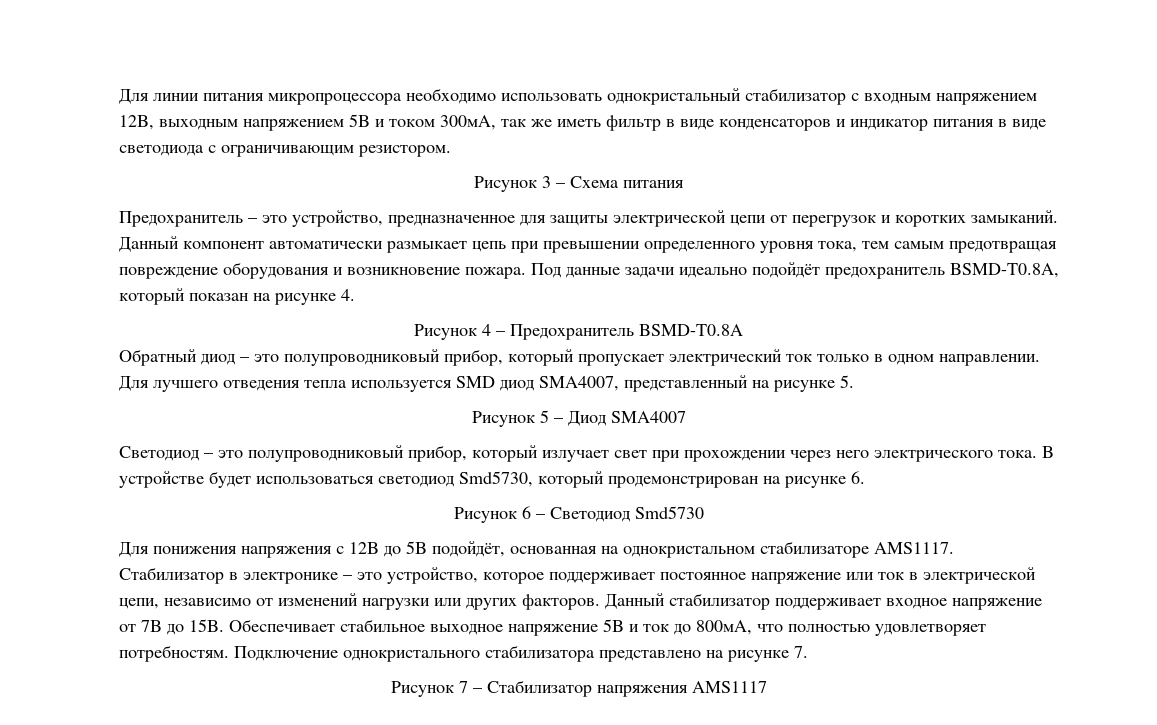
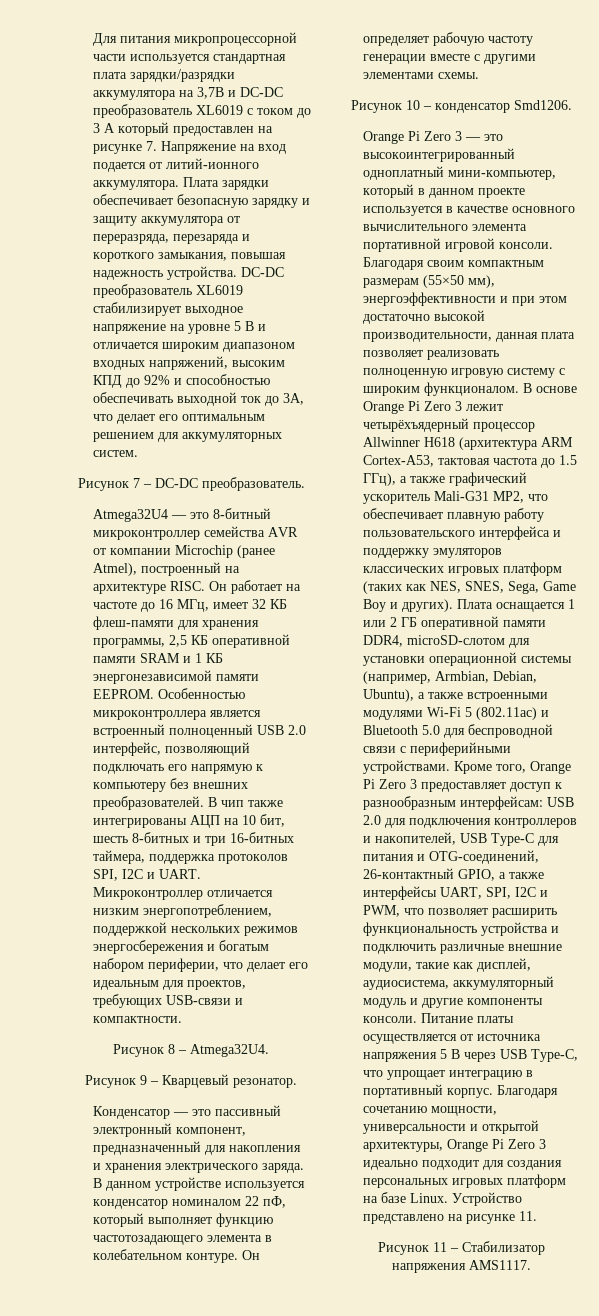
[118,88,1037,105] [118,114,1046,131] [118,145,451,157] [474,176,684,192] [118,210,1058,227] [118,236,1057,253] [118,262,1059,279] [118,288,355,305] [414,324,743,340] [118,349,1040,366] [118,375,854,392] [471,410,686,427] [118,445,1054,462] [118,471,865,488] [453,506,704,523] [118,541,954,558] [118,567,1036,584] [118,593,1042,610] [118,619,986,636] [118,645,808,662] [390,681,468,697] Для линии питания микропроцессора необходимо использовать однокристальный стабилизатор с входным напряжением 12В, выходным напряжением 5В и током 300мА, так же иметь фильтр в виде конденсаторов и индикатор питания в виде светодиода с ограничивающим резистором. // Рисунок 3 – Схема питания // Предохранитель – это устройство, предназначенное для защиты электрической цепи от перегрузок и коротких замыканий. Данный компонент автоматически размыкает цепь при превышении определенного уровня тока, тем самым предотвращая повреждение оборудования и возникновение пожара. Под данные задачи идеально подойдёт предохранитель BSMD-T0.8A, который показан на рисунке 4. // Рисунок 4 – Предохранитель BSMD-T0.8A // Обратный диод – это полупроводниковый прибор, который пропускает электрический ток только в одном направлении. Для лучшего отведения тепла используется SMD диод SMA4007, представленный на рисунке 5. // Рисунок 5 – Диод SMA4007 // Светодиод – это полупроводниковый прибор, который излучает свет при прохождении через него электрического тока. В устройстве будет использоваться светодиод Smd5730, который продемонстрирован на рисунке 6. // Рисунок 6 – Светодиод Smd5730 // Для понижения напряжения с 12В до 5В подойдёт, основанная на однокристальном стабилизаторе AMS1117. Стабилизатор в электронике – это устройство, которое поддерживает постоянное напряжение или ток в электрической цепи, независимо от изменений нагрузки или других факторов. Данный стабилизатор поддерживает входное напряжение от 7В до 15В. Обеспечивает стабильное выходное напряжение 5В и ток до 800мА, что полностью удовлетворяет потребностям. Подключение однокристального стабилизатора представлено на рисунке 7. // Рисунок 7 -> [93,32,298,46] [93,54,287,64] [93,69,236,82] [93,87,284,100] [93,104,312,118] [93,122,274,136] [93,141,287,154] [93,158,260,172] [93,177,270,190] [93,194,311,208] [93,216,241,226] [93,234,251,244] [93,252,287,262] [93,266,285,280] [93,284,244,298] [93,302,244,316] [93,321,267,334] [93,342,296,352] [93,356,286,370] [93,374,271,388] [93,392,305,406] [93,414,266,424] [93,432,283,442] [93,450,139,457] [77,477,305,491] [93,508,272,522] [93,526,299,540] [93,545,276,558] [93,562,241,576] [93,580,302,594] [93,599,288,612] [93,616,260,630] [93,634,291,648] [93,653,224,663] [93,670,260,684] [93,688,246,699] [93,710,262,720] [93,724,307,738] [93,742,251,756] [93,764,264,774] [93,778,249,792] [93,796,284,810] [93,814,286,828] [93,832,295,846] [93,850,289,864] [93,869,202,881] [93,887,274,900] [93,904,273,918] [93,922,299,936] [93,940,270,954] [93,958,309,972] [93,980,247,990] [93,994,244,1008] [93,1016,183,1023] [113,1044,269,1057] [85,1074,297,1088] [93,1105,282,1119] [93,1123,247,1137] [93,1141,302,1155] [93,1163,305,1173] [93,1177,306,1191] [93,1196,287,1209] [93,1213,274,1227] [93,1235,273,1245] [93,1249,261,1263] [363,32,534,46] [363,54,537,64] [363,72,480,79] [350,100,572,113] [363,131,504,144] [363,148,516,162] [363,166,557,180] [363,184,526,198] [363,206,576,216] [363,224,528,231] [363,238,554,252] [363,257,545,270] [363,275,496,288] [363,292,568,306] [363,310,486,324] [363,332,576,342] [363,350,500,360] [363,368,566,378] [363,382,578,396] [363,401,504,414] [363,418,536,432] [363,437,574,450] [363,455,578,468] [363,472,528,486] [363,491,549,504] [363,508,545,522] [363,526,562,540] [363,548,503,558] [363,562,563,576] [363,581,577,594] [363,599,576,612] [363,616,547,630] [363,635,531,648] [363,652,573,666] [363,671,538,684] [363,689,549,702] [363,707,550,720] [363,724,554,738] [363,742,512,756] [363,760,572,774] [363,779,563,792] [363,796,575,810] [363,815,578,828] [363,832,560,846] [363,850,540,864] [363,868,545,881] [363,886,549,900] [363,905,558,918] [363,922,560,936] [363,944,563,954] [363,958,532,972] [363,976,555,990] [363,998,544,1008] [363,1013,515,1023] [363,1034,542,1044] [363,1049,579,1062] [363,1070,534,1080] [363,1084,559,1098] [363,1106,498,1116] [363,1120,540,1134] [363,1139,547,1152] [363,1160,563,1170] [363,1174,567,1188] [363,1192,523,1206] [363,1211,538,1224] [377,1242,447,1255] Для питания микропроцессорной части используется стандартная плата зарядки/разрядки аккумулятора на 3,7В и DC-DC преобразователь XL6019 с током до 3 А который предоставлен на рисунке 7. Напряжение на вход подается от литий-ионного аккумулятора. Плата зарядки обеспечивает безопасную зарядку и защиту аккумулятора от переразряда, перезаряда и короткого замыкания, повышая надежность устройства. DC-DC преобразователь XL6019 стабилизирует выходное напряжение на уровне 5 В и отличается широким диапазоном входных напряжений, высоким КПД до 92% и способностью обеспечивать выходной ток до 3А, что делает его оптимальным решением для аккумуляторных систем. // Рисунок 7 – DC-DC преобразователь. // Atmega32U4 — это 8-битный микроконтроллер семейства AVR от компании Microchip (ранее Atmel), построенный на архитектуре RISC. Он работает на частоте до 16 МГц, имеет 32 КБ флеш-памяти для хранения программы, 2,5 КБ оперативной памяти SRAM и 1 КБ энергонезависимой памяти EEPROM. Особенностью микроконтроллера является встроенный полноценный USB 2.0 интерфейс, позволяющий подключать его напрямую к компьютеру без внешних преобразователей. В чип также интегрированы АЦП на 10 бит, шесть 8-битных и три 16-битных таймера, поддержка протоколов SPI, I2C и UART. Микроконтроллер отличается низким энергопотреблением, поддержкой нескольких режимов энергосбережения и богатым набором периферии, что делает его идеальным для проектов, требующих USB-связи и компактности. // Рисунок 8 – Atmega32U4. // Рисунок 9 – Кварцевый резонатор. // Конденсатор — это пассивный электронный компонент, предназначенный для накопления и хранения электрического заряда. В данном устройстве используется конденсатор номиналом 22 пФ, который выполняет функцию частотозадающего элемента в колебательном контуре. Он определяет рабочую частоту генерации вместе с другими элементами схемы. // Рисунок 10 – конденсатор Smd1206. // Orange Pi Zero 3 — это высокоинтегрированный одноплатный мини-компьютер, который в данном проекте используется в качестве основного вычислительного элемента портативной игровой консоли. Благодаря своим компактным размерам (55×50 мм), энергоэффективности и при этом достаточно высокой производительности, данная плата позволяет реализовать полноценную игровую систему с широким функционалом. В основе Orange Pi Zero 3 лежит четырёхъядерный процессор Allwinner H618 (архитектура ARM Cortex-A53, тактовая частота до 1.5 ГГц), а также графический ускоритель Mali-G31 MP2, что обеспечивает плавную работу пользовательского интерфейса и поддержку эмуляторов классических игровых платформ (таких как NES, SNES, Sega, Game Boy и других). Плата оснащается 1 или 2 ГБ оперативной памяти DDR4, microSD-слотом для установки операционной системы (например, Armbian, Debian, Ubuntu), а также встроенными модулями Wi-Fi 5 (802.11ac) и Bluetooth 5.0 для беспроводной связи с периферийными устройствами. Кроме того, Orange Pi Zero 3 предоставляет доступ к разнообразным интерфейсам: USB 2.0 для подключения контроллеров и накопителей, USB Type-C для питания и OTG-соединений, 26-контактный GPIO, а также интерфейсы UART, SPI, I2C и PWM, что позволяет расширить функциональность устройства и подключить различные внешние модули, такие как дисплей, аудиосистема, аккумуляторный модуль и другие компоненты консоли. Питание платы осуществляется от источника напряжения 5 В через USB Type-C, что упрощает интеграцию в портативный корпус. Благодаря сочетанию мощности, универсальности и открытой архитектуры, Orange Pi Zero 3 идеально подходит для создания персональных игровых платформ на базе Linux. Устройство представлено на рисунке 11. // Рисунок 11
[691,681,767,693] AMS1117 -> [468,1260,531,1270] AMS1117.

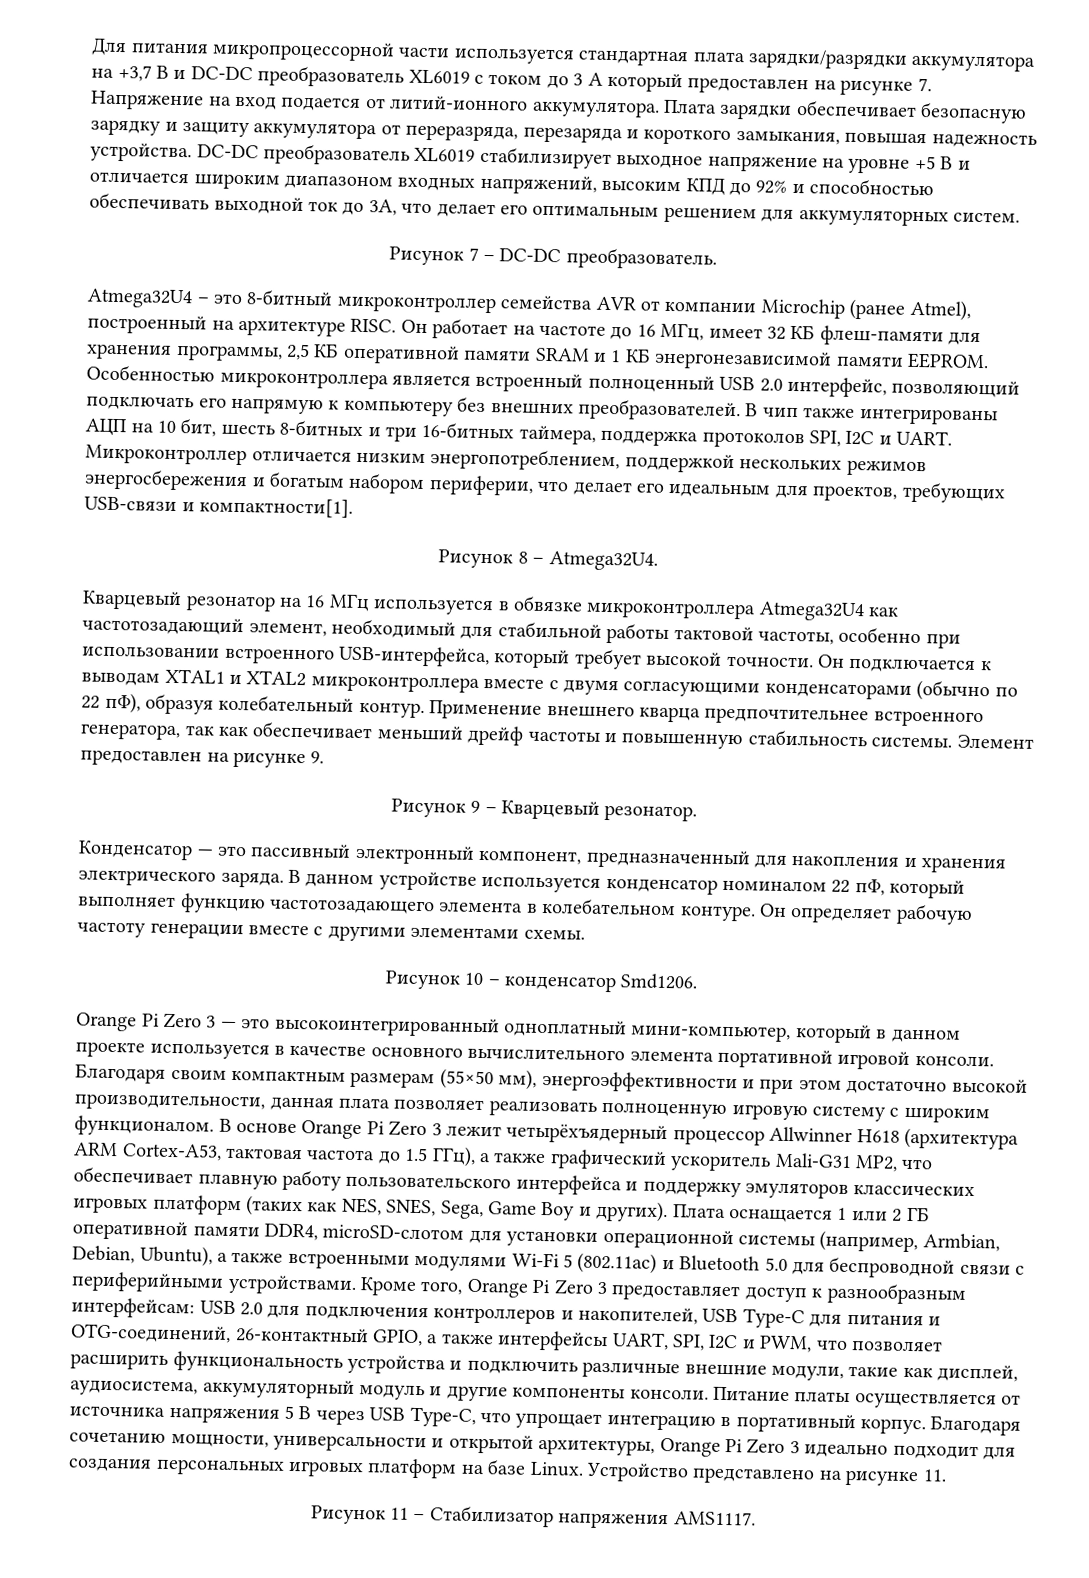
[197,87,225,99] 3,7В -> [117,64,170,82] +3,7 В
[234,321,242,331] 5 -> [914,155,936,170] +5
[171,515,188,519] — -> [196,297,209,304] –
[93,1016,183,1023] компактности. -> [199,497,354,518] компактности[1].
(269, 1050) none -> [82,590,899,622] [82,616,961,649] [82,645,992,673] [81,668,1018,702] [81,692,984,728] [80,721,1034,750] [80,749,325,769] // Кварцевый резонатор на 16 МГц используется в обвязке микроконтроллера Atmega32U4 как частотозадающий элемент, необходимый для стабильной работы тактовой частоты, особенно при использовании встроенного USB-интерфейса, который требует высокой точности. Он подключается к выводам XTAL1 и XTAL2 микроконтроллера вместе с двумя согласующими конденсаторами (обычно по 22 пФ), образуя колебательный контур. Применение внешнего кварца предпочтительнее встроенного генератора, так как обеспечивает меньший дрейф частоты и повышенную стабильность системы. Элемент предоставлен на рисунке 9.

